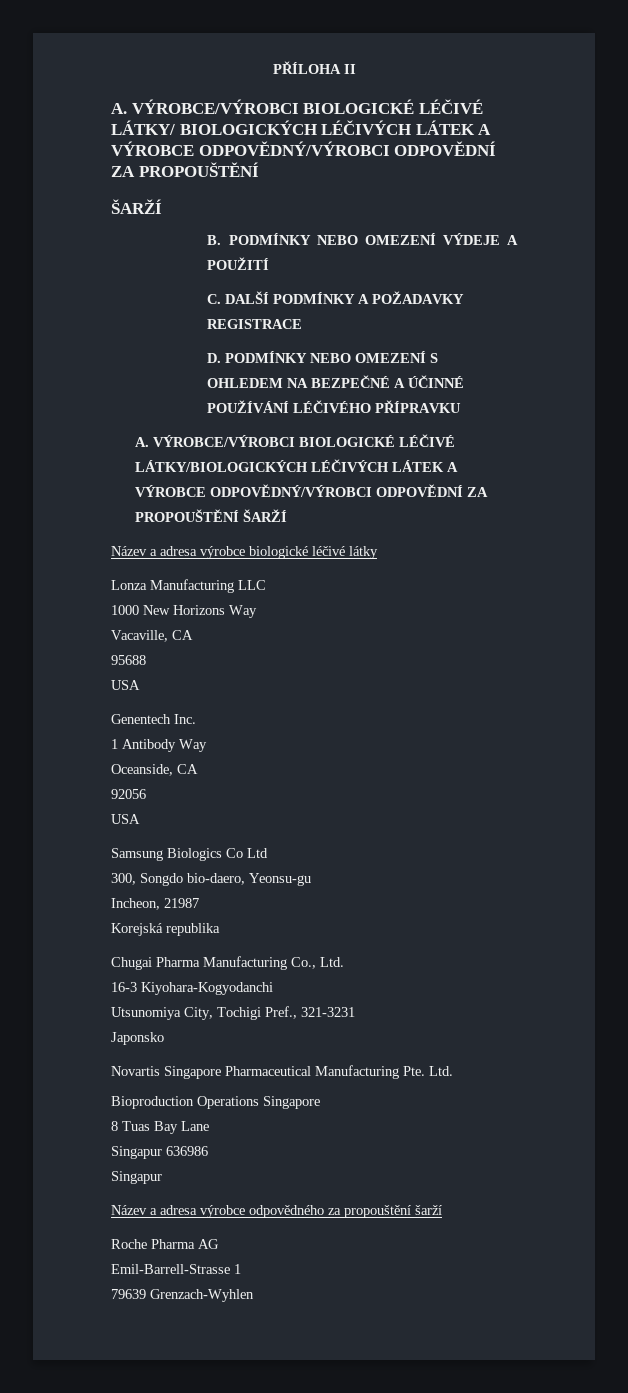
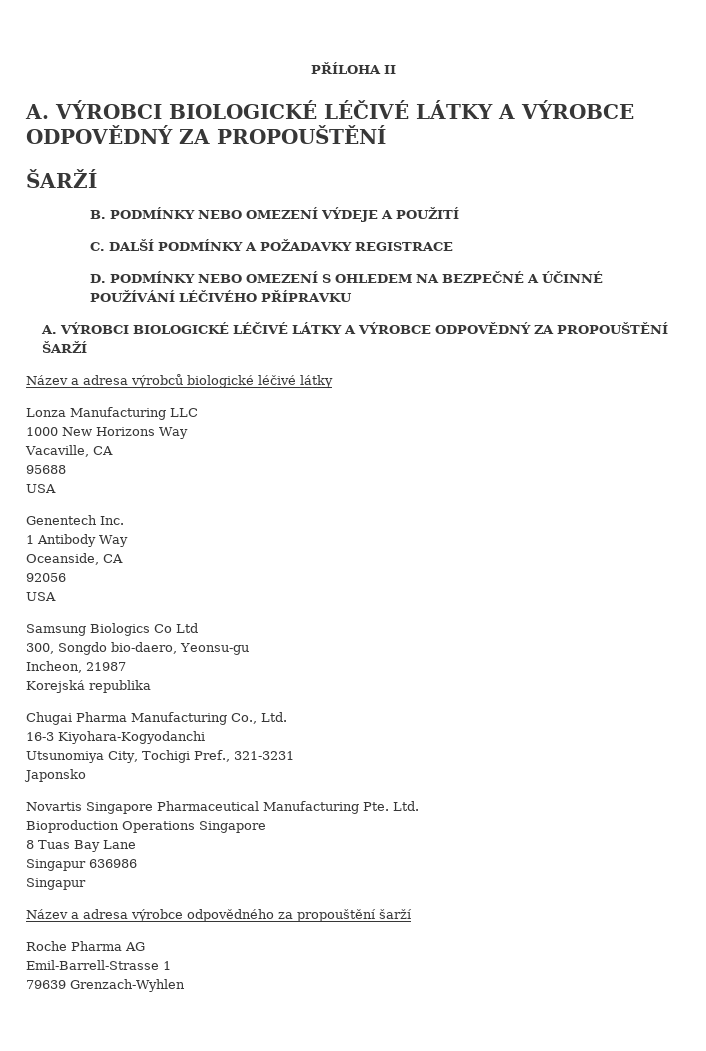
[131,99,483,114] [111,120,492,135] [111,141,497,156] VÝROBCE/VÝROBCI BIOLOGICKÉ LÉČIVÉ LÁTKY/ BIOLOGICKÝCH LÉČIVÝCH LÁTEK A VÝROBCE ODPOVĚDNÝ/VÝROBCI ODPOVĚDNÍ -> [55,100,634,119] [26,125,173,144] VÝROBCI BIOLOGICKÉ LÉČIVÉ LÁTKY A VÝROBCE ODPOVĚDNÝ
[153,434,456,447] [135,459,459,472] [135,484,464,497] VÝROBCE/VÝROBCI BIOLOGICKÉ LÉČIVÉ LÁTKY/BIOLOGICKÝCH LÉČIVÝCH LÁTEK A VÝROBCE ODPOVĚDNÝ/VÝROBCI ODPOVĚDNÍ -> [60,322,532,334] VÝROBCI BIOLOGICKÉ LÉČIVÉ LÁTKY A VÝROBCE ODPOVĚDNÝ
[200,546,245,559] výrobce -> [131,374,183,388] výrobců

